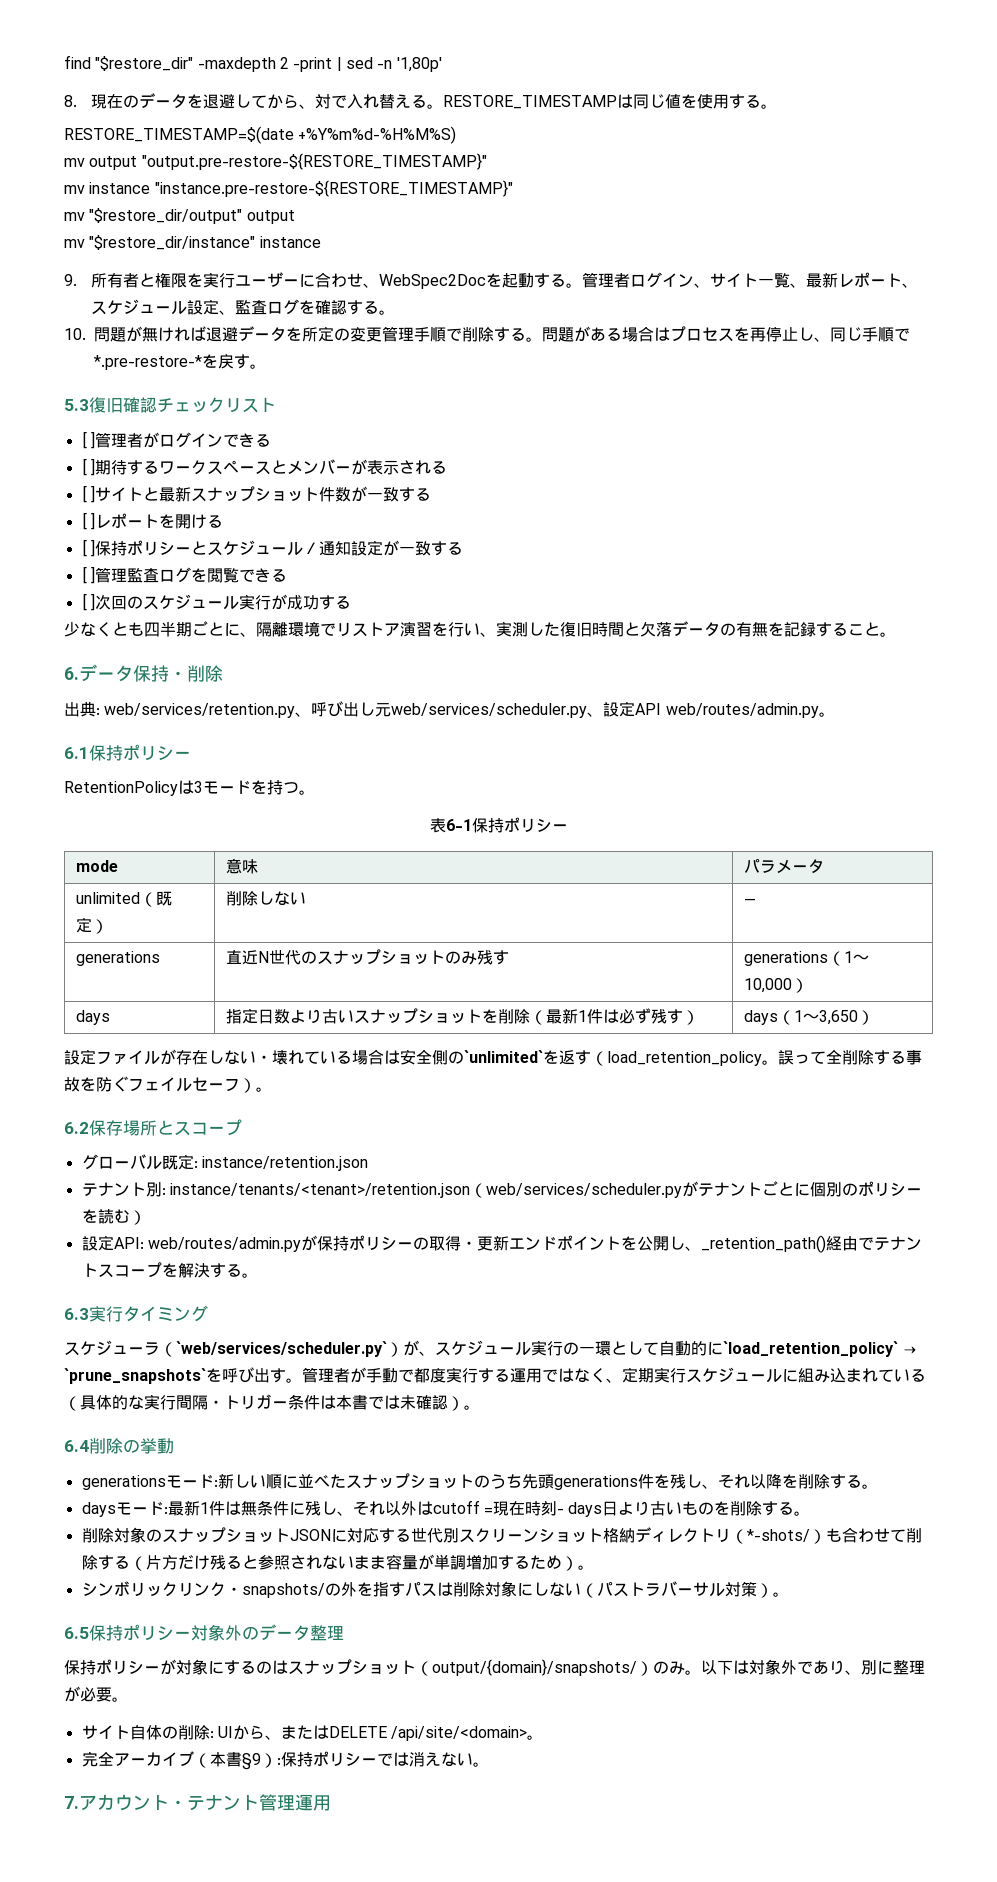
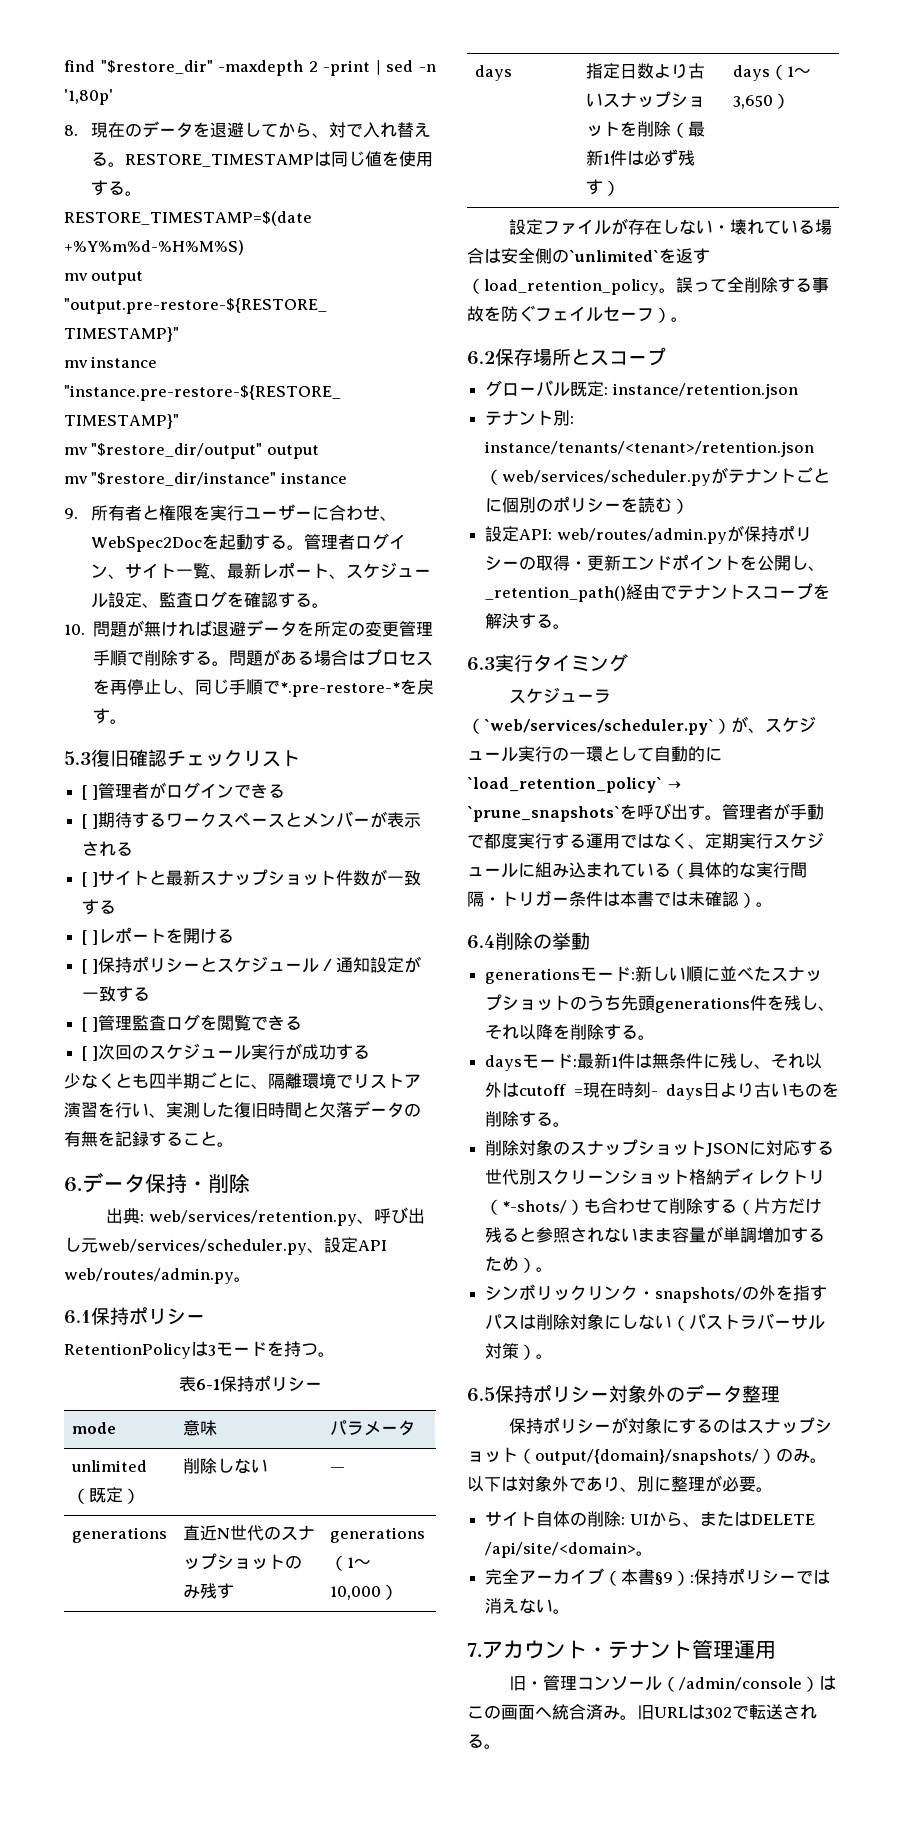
(331, 1803) none -> [509,1675,837,1692] [467,1704,817,1720] [467,1734,501,1749] // 旧・管理コンソール（/admin/console）はこの画面へ統合済み。旧URLは302で転送される。

